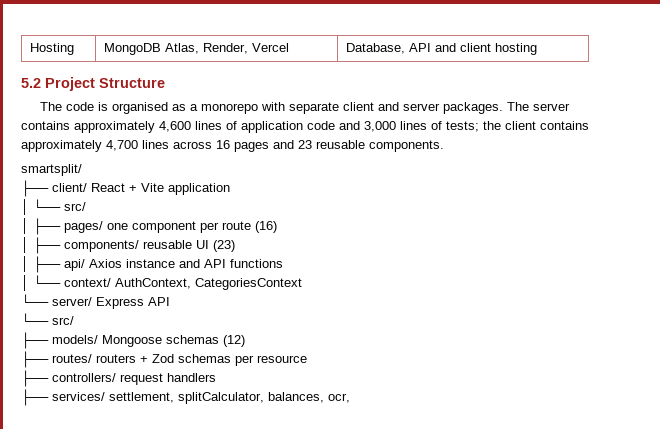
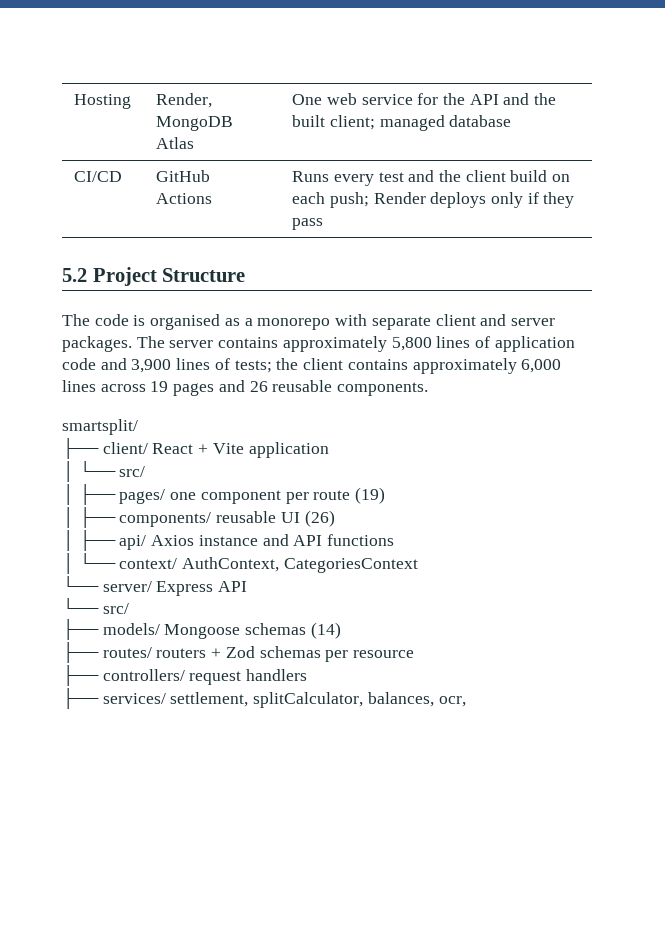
[104,43,290,55] [346,43,538,55] MongoDB Atlas, Render, Vercel | Database, API and client hosting -> [156,93,213,108] [156,116,234,131] [156,137,195,149] [292,93,557,105] [292,115,512,131] [74,171,123,182] [156,170,211,182] [156,193,213,204] [292,170,571,186] [292,192,575,208] [292,218,324,230] Render, MongoDB Atlas | One web service for the API and the built client; managed database // CI/CD | GitHub Actions | Runs every test and the client build on each push; Render deploys only if they pass
[159,121,191,132] 4,600 -> [391,337,432,351] 5,800
[364,121,396,132] 3,000 -> [131,359,172,373] 3,900
[106,140,138,151] 4,700 -> [521,359,562,373] 6,000
[216,140,230,149] 16 -> [150,381,169,392] 19
[298,140,312,149] 23 -> [249,381,268,392] 26
[255,221,277,233] (16) -> [355,487,386,504] (19)
[213,240,235,252] (23) -> [304,510,335,527] (26)
[223,335,245,347] (12) -> [310,622,341,639] (14)

